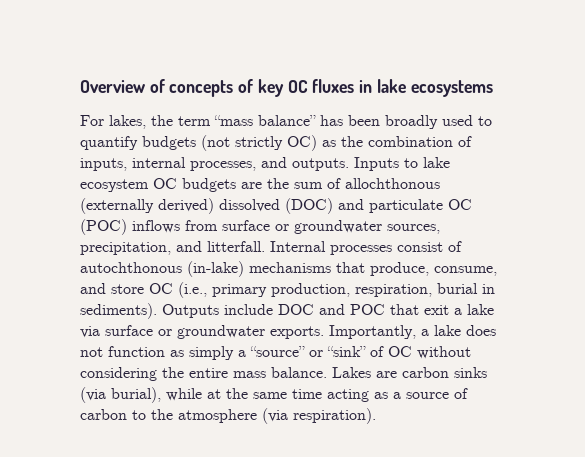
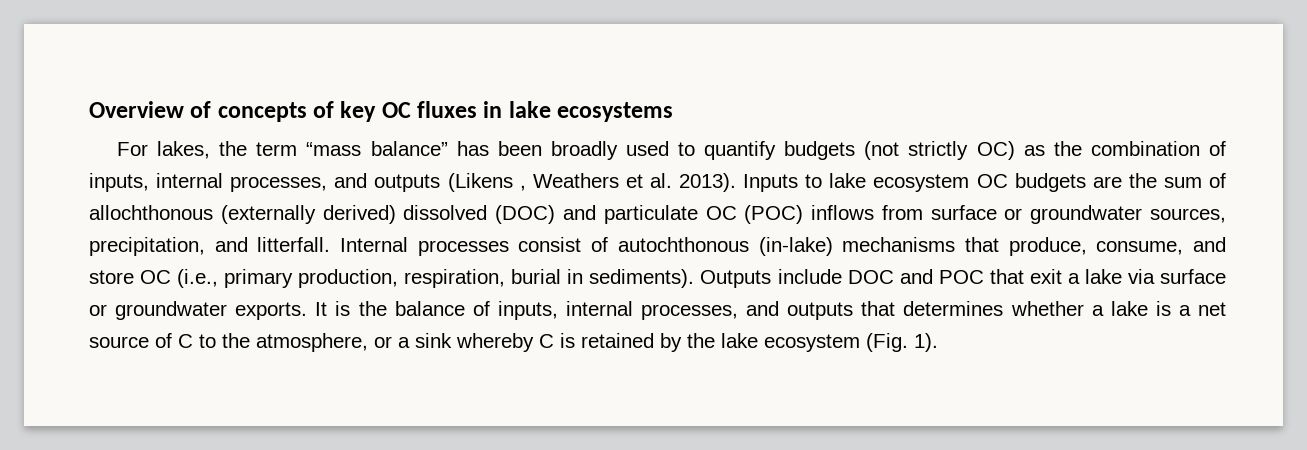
[292,158,349,171] outputs. -> [374,173,737,192] outputs (Likens , Weathers et al. 2013).
[329,325,496,339] [80,346,471,360] [80,367,487,381] [80,387,401,403] Importantly, a lake does not function as simply a “source” or “sink” of OC without considering the entire mass balance. Lakes are carbon sinks (via burial), while at the same time acting as a -> [315,301,1226,320] It is the balance of inputs, internal processes, and outputs that determines whether a lake is a net
[80,409,127,420] carbon -> [178,334,193,348] C
[178,408,376,424] atmosphere (via respiration). -> [256,333,938,352] atmosphere, or a sink whereby C is retained by the lake ecosystem (Fig. 1).

